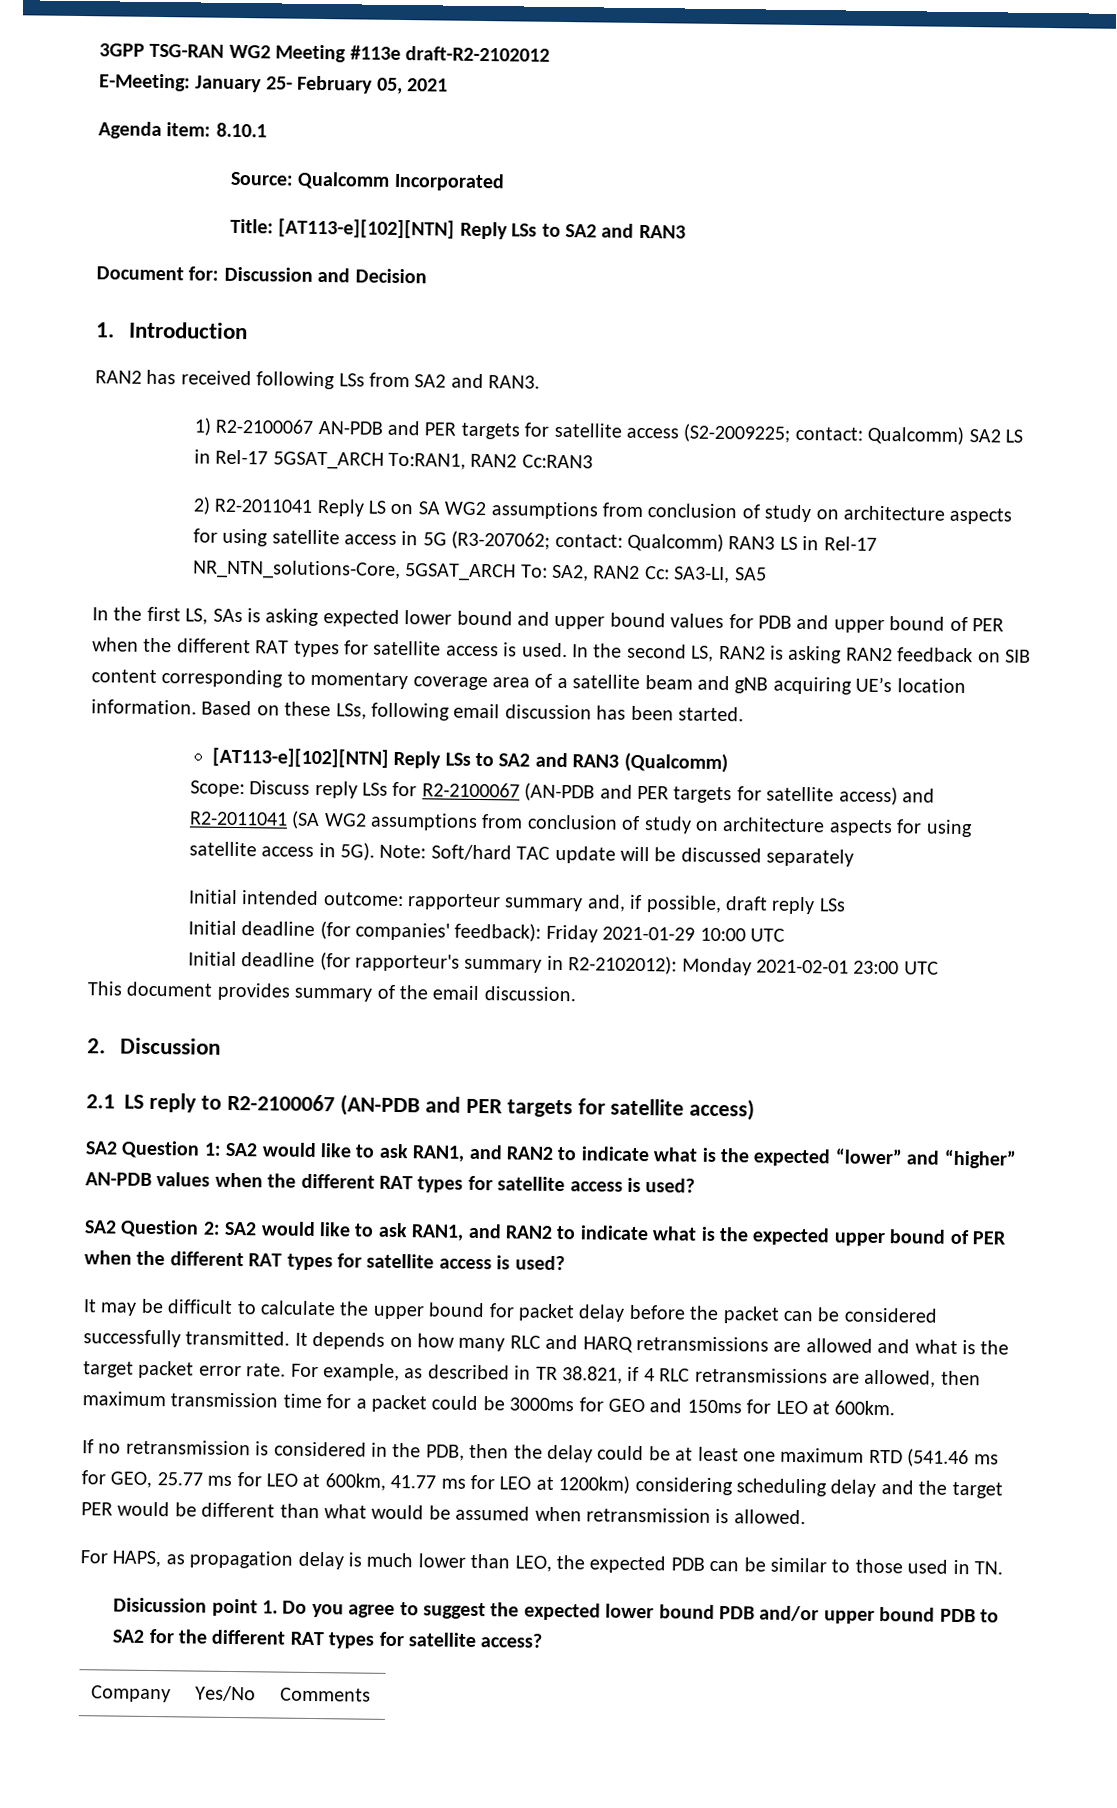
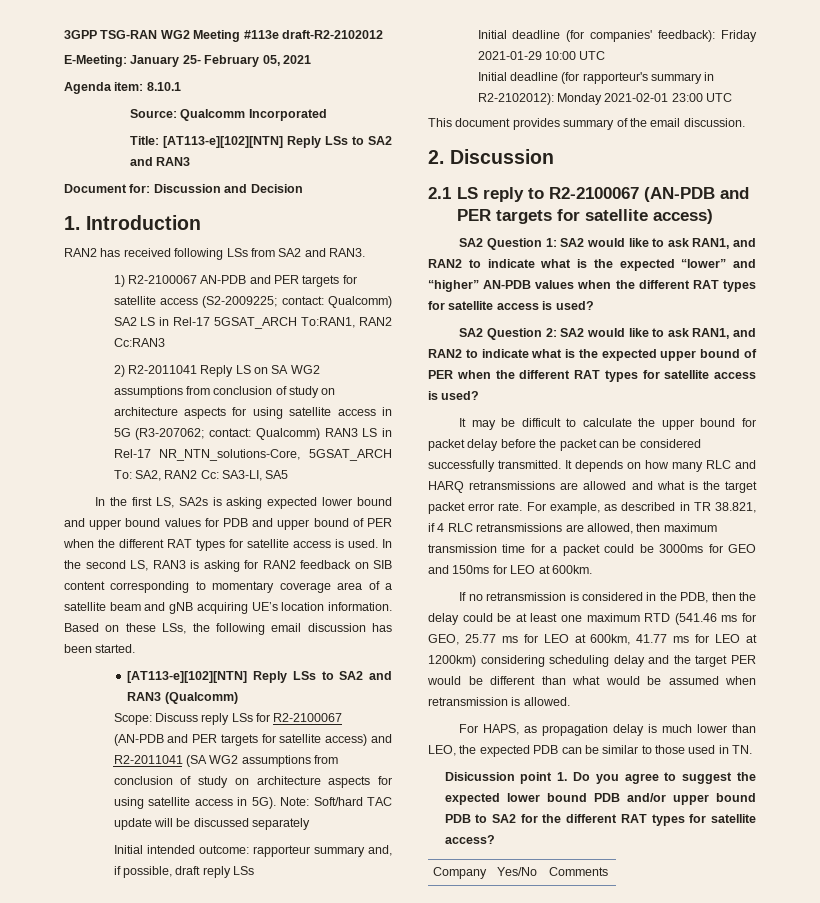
[212,608,243,623] SAs -> [178,497,208,506] SA2s
[718,645,843,664] RAN2 is asking -> [152,560,258,572] RAN3 is asking for
(367, 711) none -> [192,623,210,632] the

